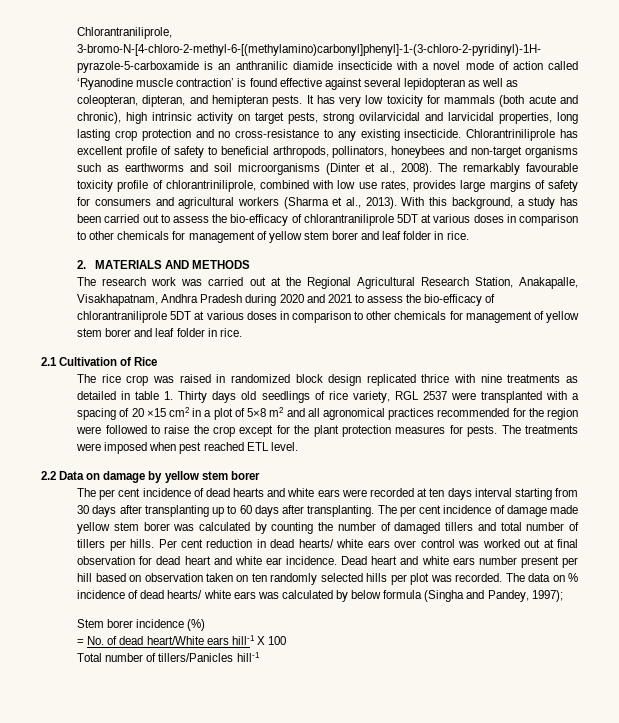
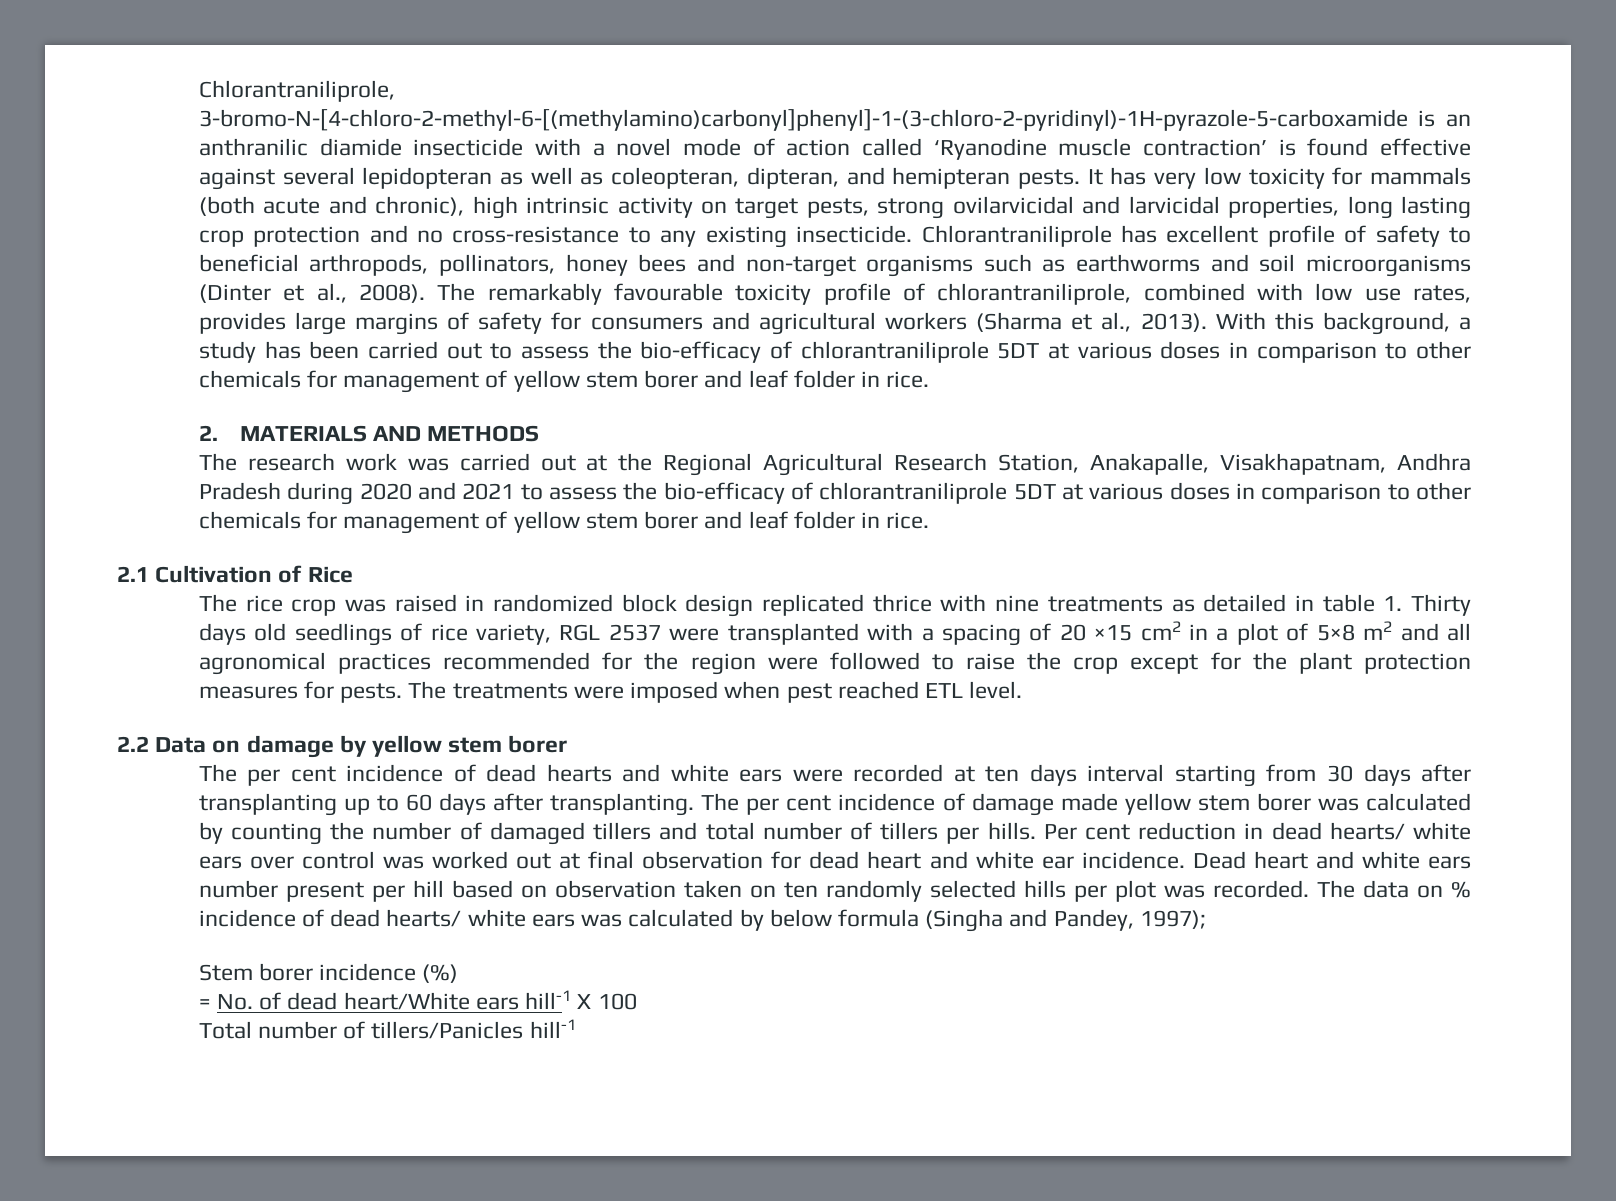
[466,129,556,141] Chlorantriniliprole -> [921,225,1112,247] Chlorantraniliprole
[391,146,446,158] honeybees -> [565,254,687,276] honey bees
[165,180,256,192] chlorantriniliprole, -> [937,283,1132,305] chlorantraniliprole,

